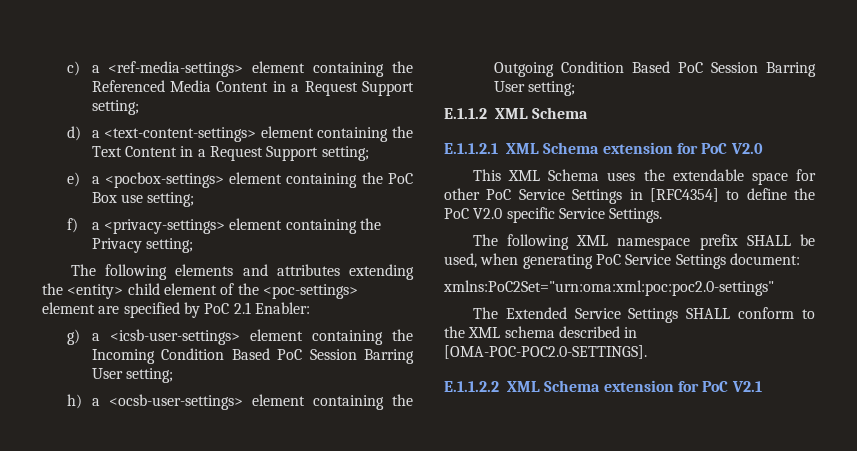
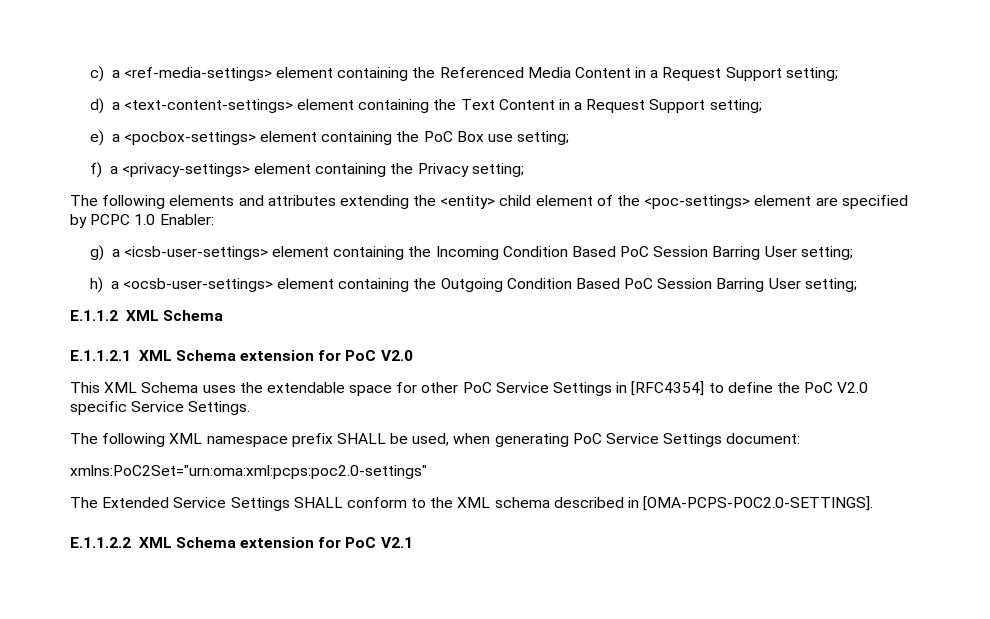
[204,302,251,314] PoC 2.1 -> [90,214,156,225] PCPC 1.0
[443,280,774,296] xmlns:PoC2Set="urn:oma:xml:poc:poc2.0-settings" -> [70,465,427,479] xmlns:PoC2Set="urn:oma:xml:pcps:poc2.0-settings"
[444,345,647,359] [OMA-POC-POC2.0-SETTINGS]. -> [643,496,874,511] [OMA-PCPS-POC2.0-SETTINGS].

